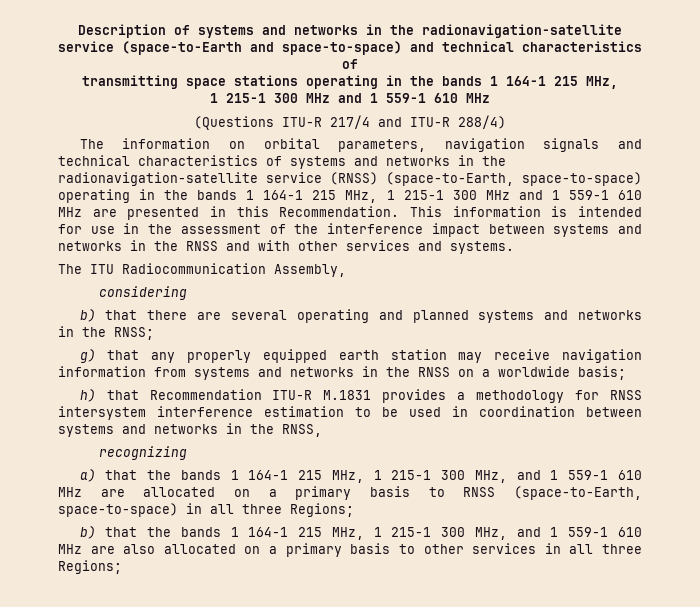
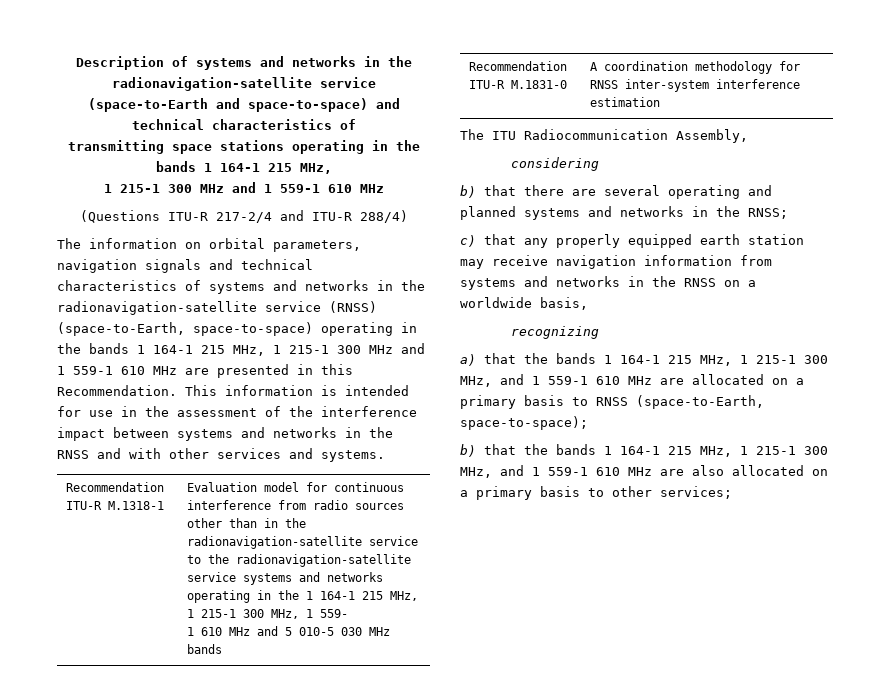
[330,115,370,129] 217/4 -> [215,212,272,223] 217-2/4
(514, 247) none -> [66,482,165,492] [66,501,165,510] [187,482,405,492] [187,500,405,510] [187,518,307,528] [187,536,419,549] [187,554,412,567] [187,572,384,585] [187,590,419,603] [187,609,349,619] [187,626,391,636] [187,644,223,654] [469,61,568,71] [469,80,568,89] [590,61,801,74] [590,79,801,92] [590,97,661,107] // Recommendation ITU-R M.1318-1 | Evaluation model for continuous interference from radio sources other than in the radionavigation-satellite service to the radionavigation-satellite service systems and networks operating in the 1 164-1 215 MHz, 1 215-1 300 MHz, 1 559- // 1 610 MHz and 5 010-5 030 MHz bands // Recommendation ITU-R M.1831-0 | A coordination methodology for RNSS inter-system interference estimation
[79,349,96,363] g) -> [460,235,476,247] c)
[578,366,626,380] [79,389,642,403] [58,406,642,420] [58,423,322,437] basis; // h) that Recommendation ITU-R M.1831 provides a methodology for RNSS intersystem interference estimation to be used in coordination between systems and networks in the RNSS, -> [540,297,588,310] basis,
[58,503,354,517] space-to-space) in all three Regions; -> [460,416,588,430] space-to-space);
[472,543,643,554] [58,560,122,574] services in all three Regions; -> [660,486,732,499] services;

